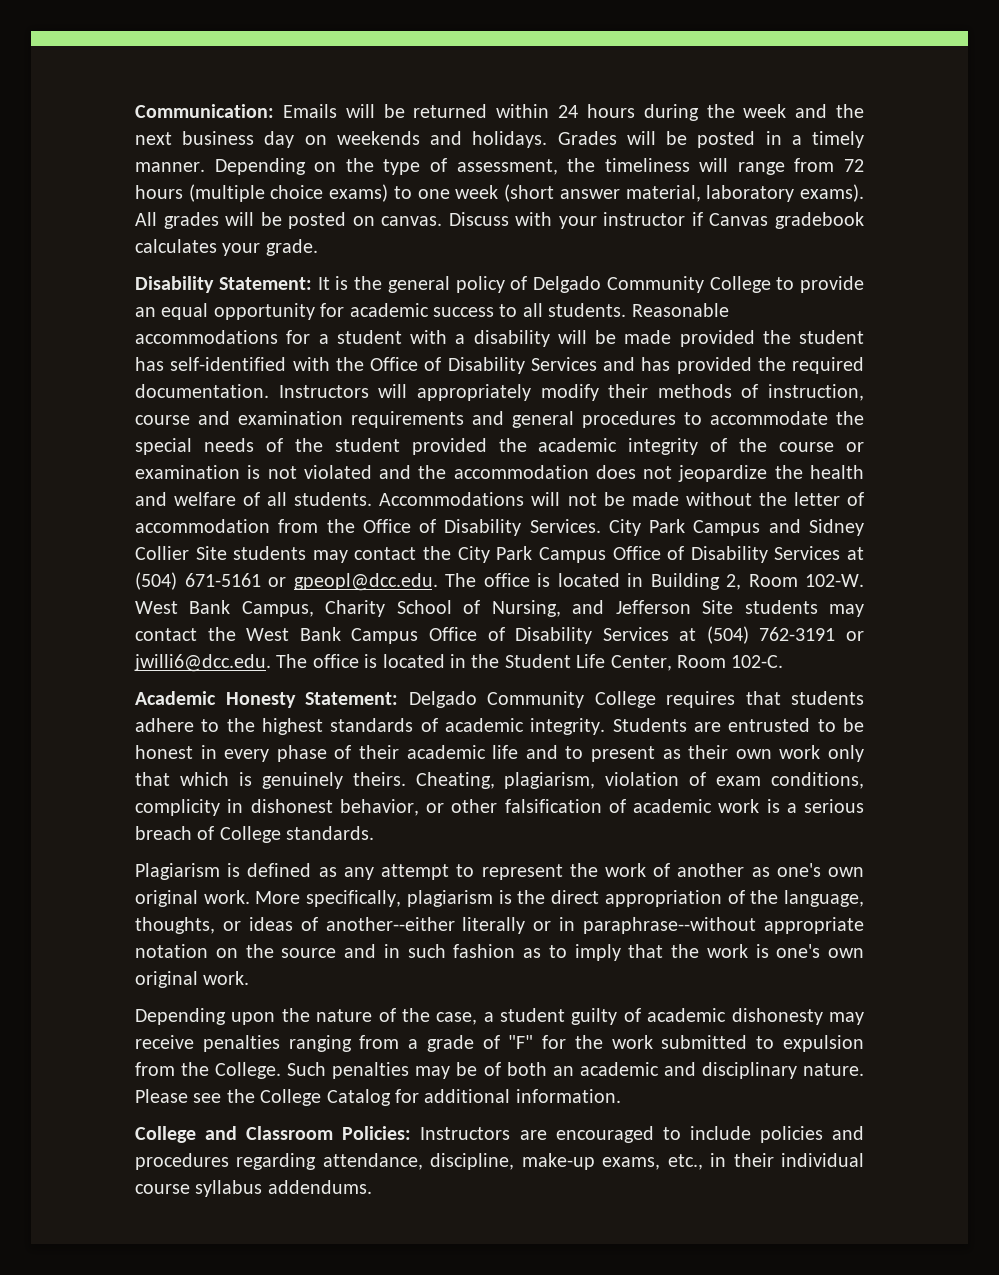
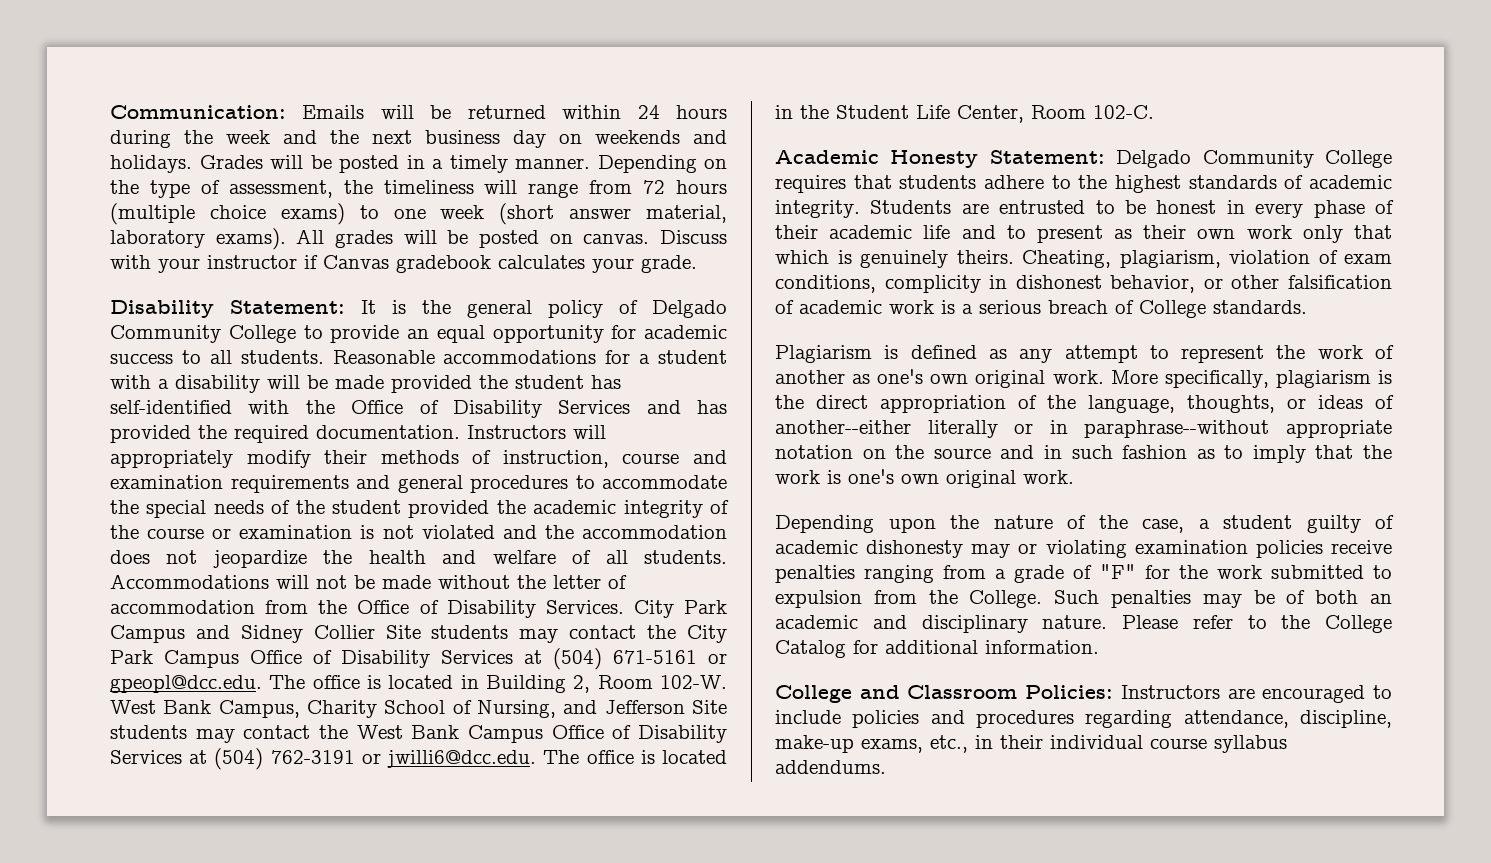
(864, 1018) none -> [1018,540,1323,558] or violating examination policies
[193,1093,222,1103] see -> [1192,615,1267,629] refer to

